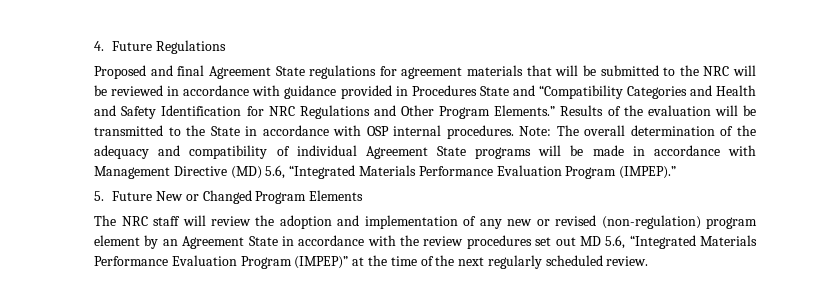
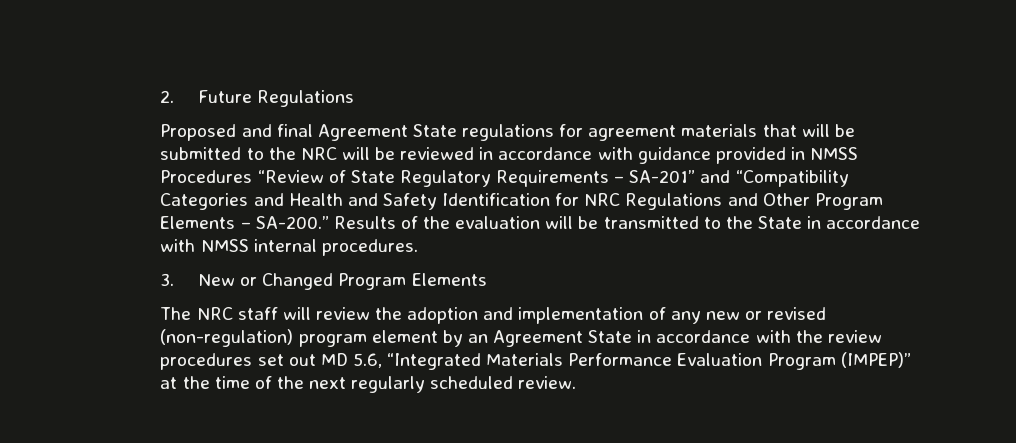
[94,41,105,51] 4. -> [160,90,175,103] 2.
[411,85,509,96] Procedures State -> [810,147,859,160] [160,170,696,187] NMSS Procedures “Review of State Regulatory Requirements – SA-201”
[494,105,556,116] Elements.” -> [160,216,329,229] Elements – SA-200.”
[366,126,389,136] OSP -> [200,239,249,252] NMSS
[519,125,757,136] [94,145,756,159] [94,165,677,179] [94,191,153,201] Note: The overall determination of the adequacy and compatibility of individual Agreement State programs will be made in accordance with Management Directive (MD) 5.6, “Integrated Materials Performance Evaluation Program (IMPEP).” // 5. Future -> [160,273,175,286] // 3.

